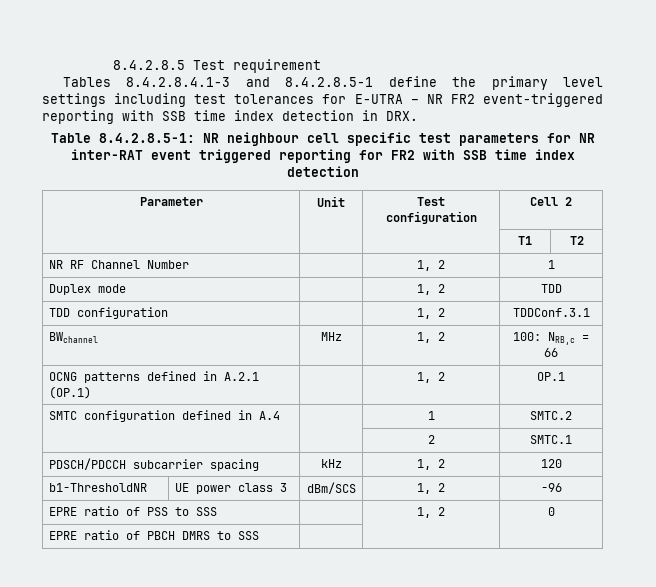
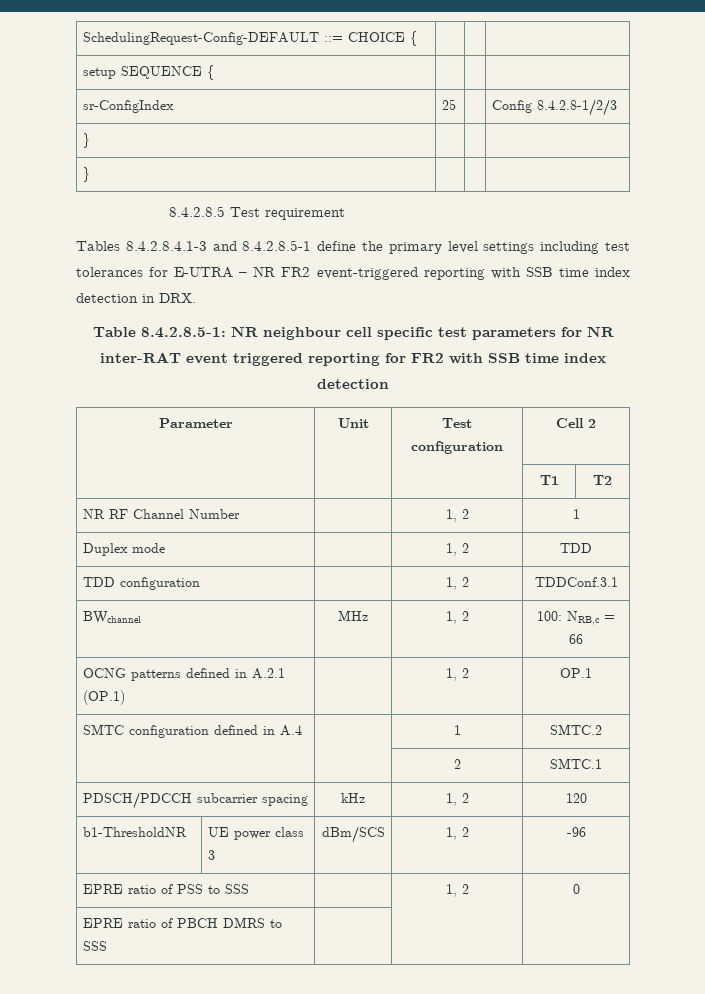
(113, 65) none -> [82,31,417,46] [82,65,214,80] [82,100,174,113] [441,99,456,110] [491,99,617,116] [82,133,90,148] [82,167,90,182] SchedulingRequest-Config-DEFAULT ::= CHOICE { | | | // setup SEQUENCE { | | | // sr-ConfigIndex | 25 | | Config 8.4.2.8-1/2/3 // } | | | // } | | | //

